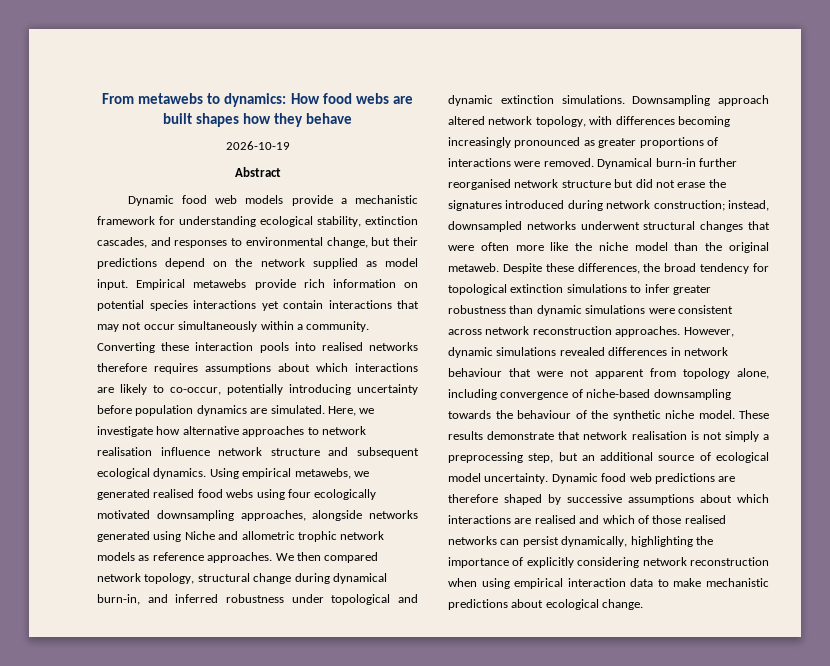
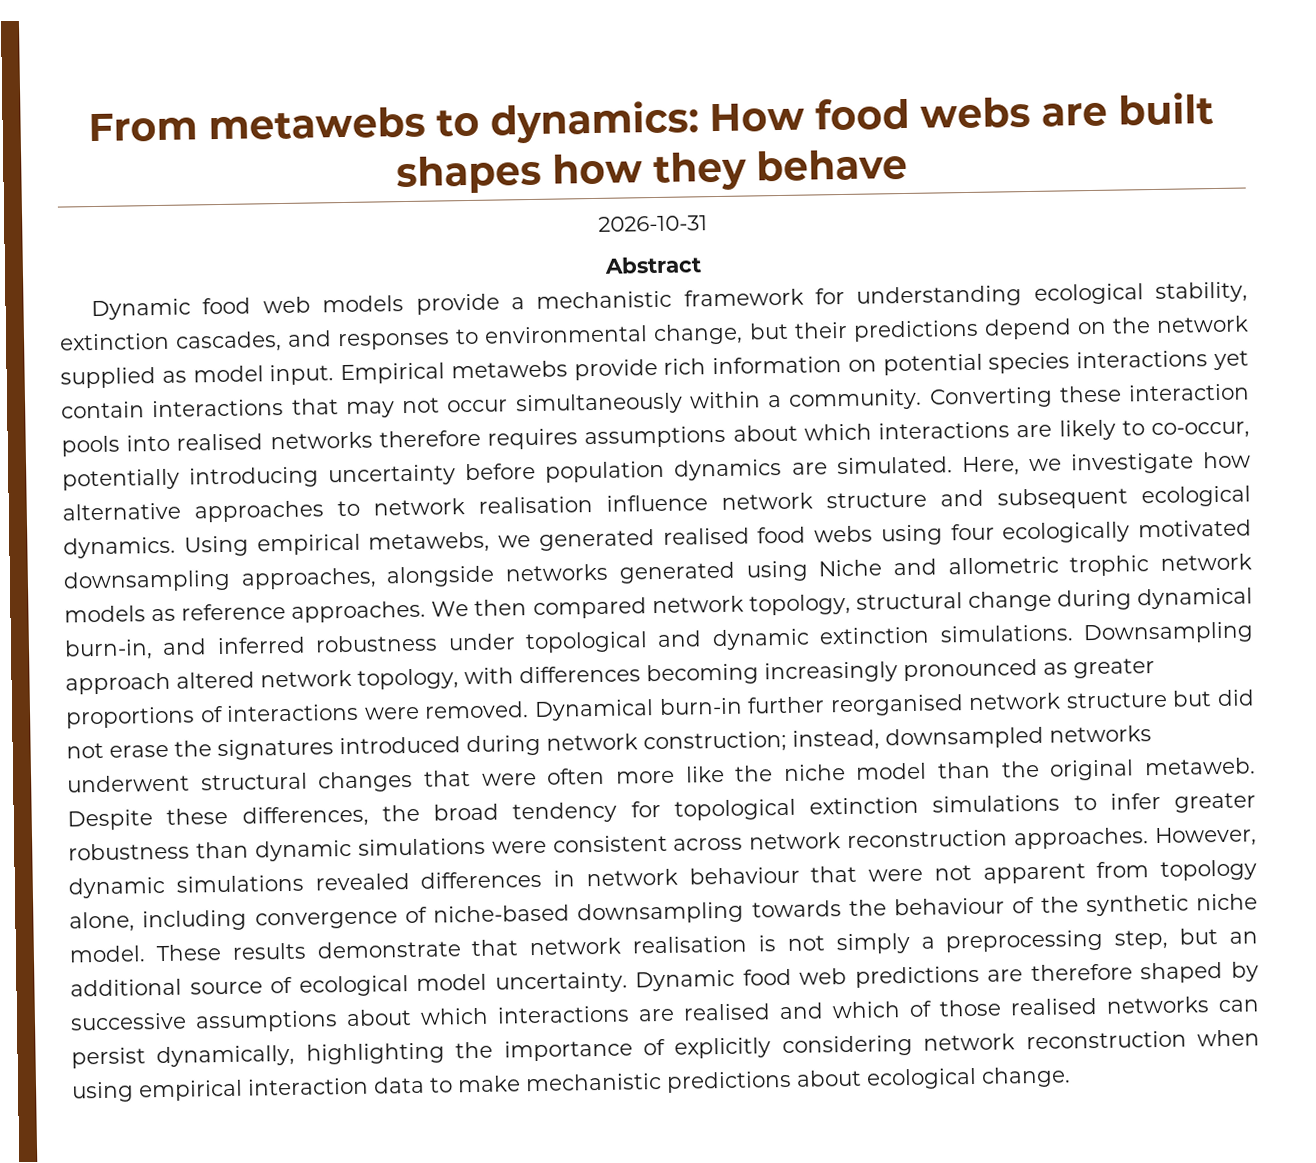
[225,141,290,150] 2026-10-19 -> [597,215,708,232] 2026-10-31

